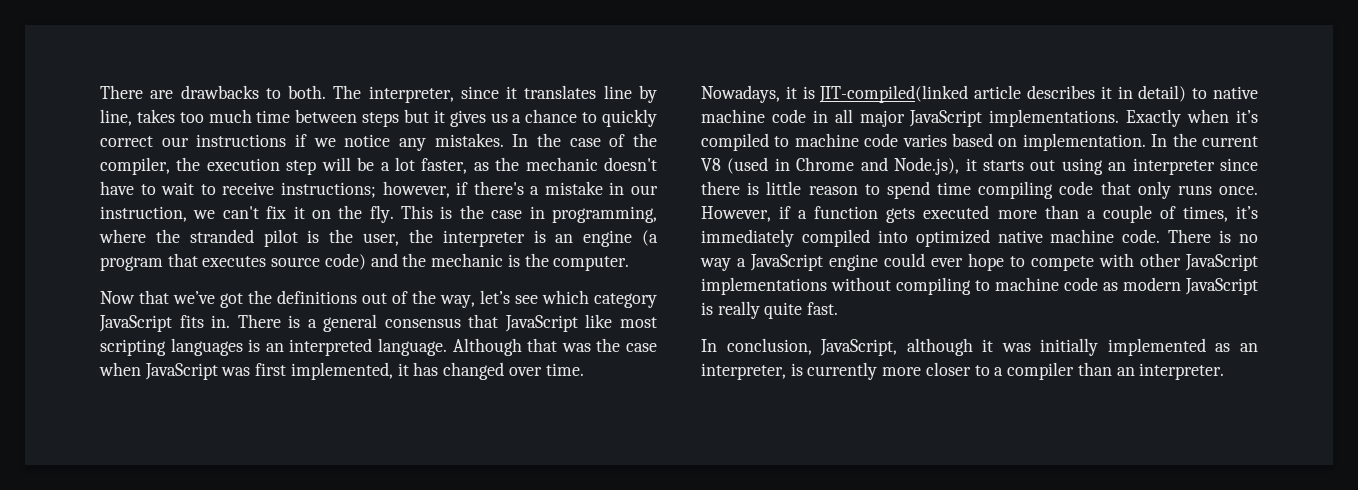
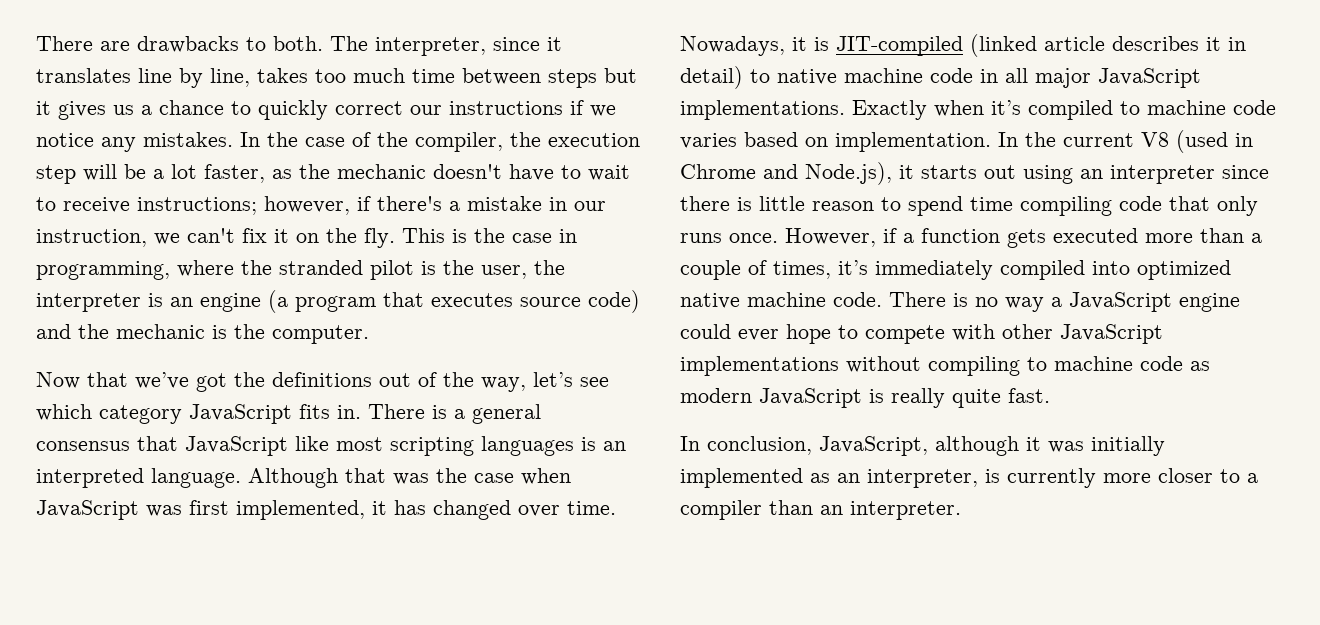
[819,85,969,103] JIT-compiled(linked -> [836,34,1037,57] JIT-compiled (linked

